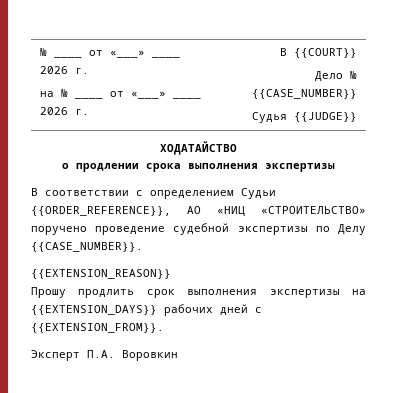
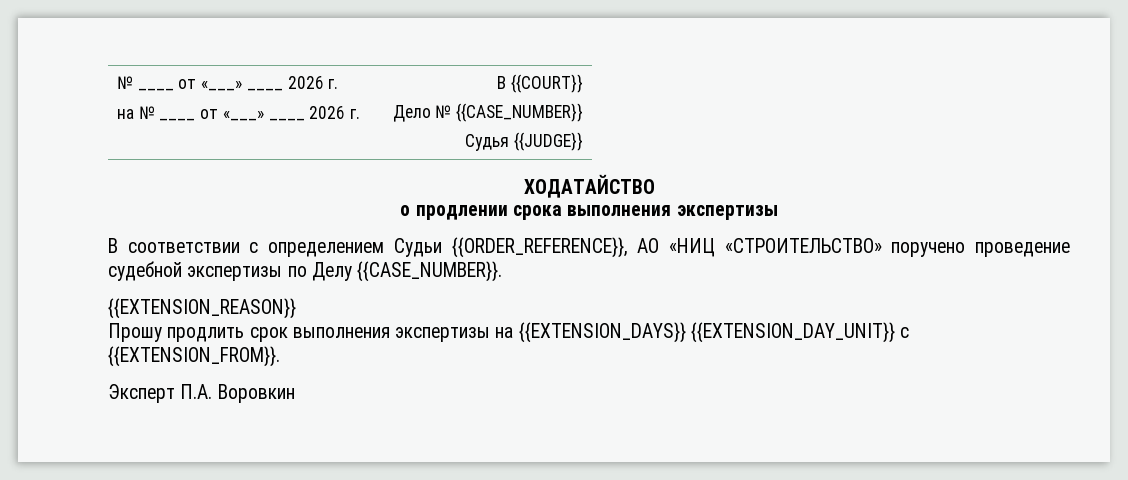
[164,304,248,316] рабочих дней -> [690,322,895,343] {{EXTENSION_DAY_UNIT}}

